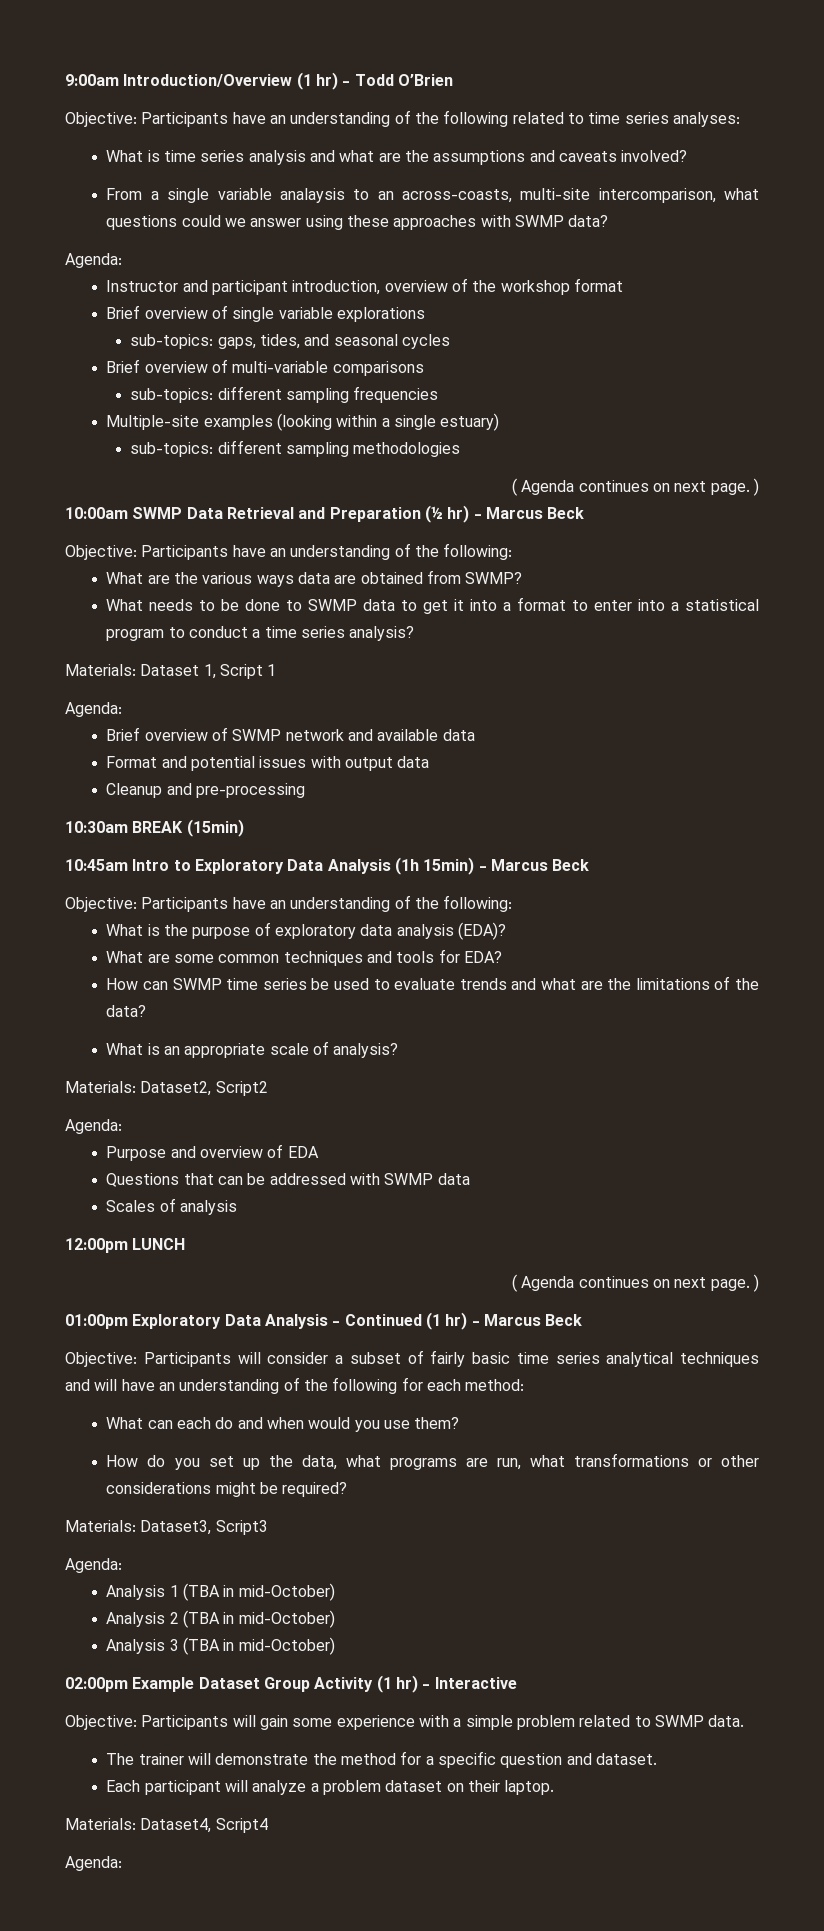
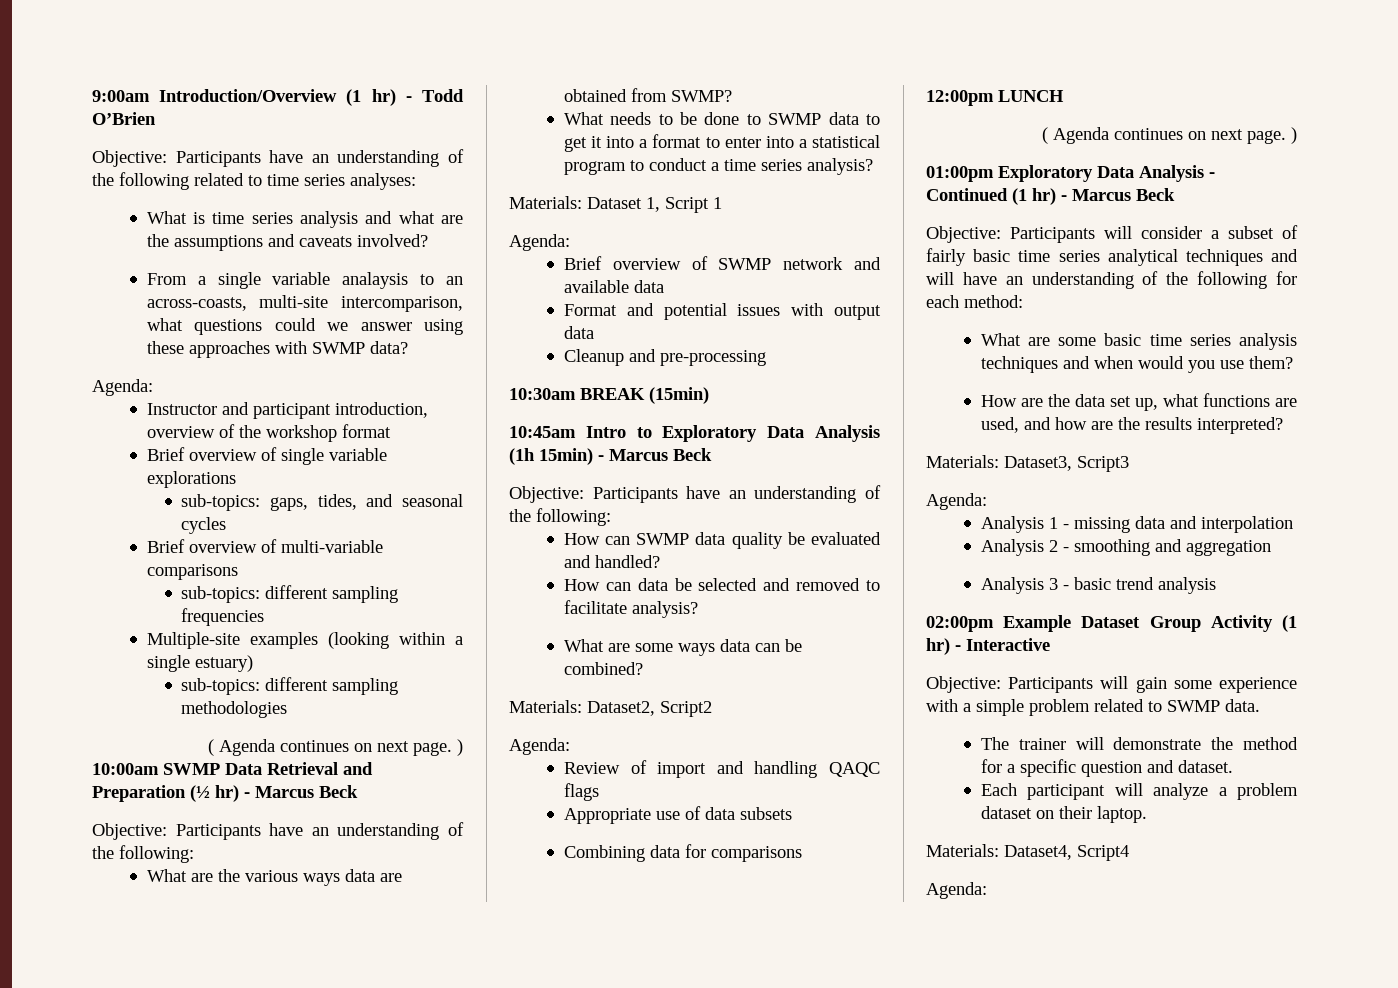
[106,922,506,940] [106,949,502,966] [106,976,759,990] [106,1005,147,1017] [106,1041,399,1058] [65,1081,268,1096] [65,1119,122,1134] [106,1144,319,1161] [106,1173,470,1187] [106,1198,238,1215] What is the purpose of exploratory data analysis (EDA)? // What are some common techniques and tools for EDA? // How can SWMP time series be used to evaluate trends and what are the limitations of the data? // What is an appropriate scale of analysis? // Materials: Dataset2, Script2 // Agenda: // Purpose and overview of EDA // Questions that can be addressed with SWMP data // Scales of analysis -> [563,532,881,549] [563,555,660,568] [563,578,880,591] [563,600,698,618] [563,639,802,656] [563,662,643,675] [509,700,712,717] [509,738,570,755] [563,760,880,778] [563,783,599,801] [563,806,792,824] [563,844,802,862] How can SWMP data quality be evaluated and handled? // How can data be selected and removed to facilitate analysis? // What are some ways data can be combined? // Materials: Dataset2, Script2 // Agenda: // Review of import and handling QAQC flags // Appropriate use of data subsets // Combining data for comparisons
[147,1417,234,1429] can each do -> [1028,333,1297,350] [980,356,1058,373] are some basic time series analysis techniques
[147,1453,759,1470] [106,1482,348,1497] do you set up the data, what programs are run, what transformations or other considerations might be required? -> [1020,393,1297,411] [980,417,1283,434] are the data set up, what functions are used, and how are the results interpreted?
[183,1583,335,1601] [106,1610,335,1628] [106,1637,335,1655] (TBA in mid-October) // Analysis 2 (TBA in mid-October) // Analysis 3 (TBA in mid-October) -> [1062,516,1293,533] [980,539,1271,556] [980,577,1216,594] - missing data and interpolation // Analysis 2 - smoothing and aggregation // Analysis 3 - basic trend analysis

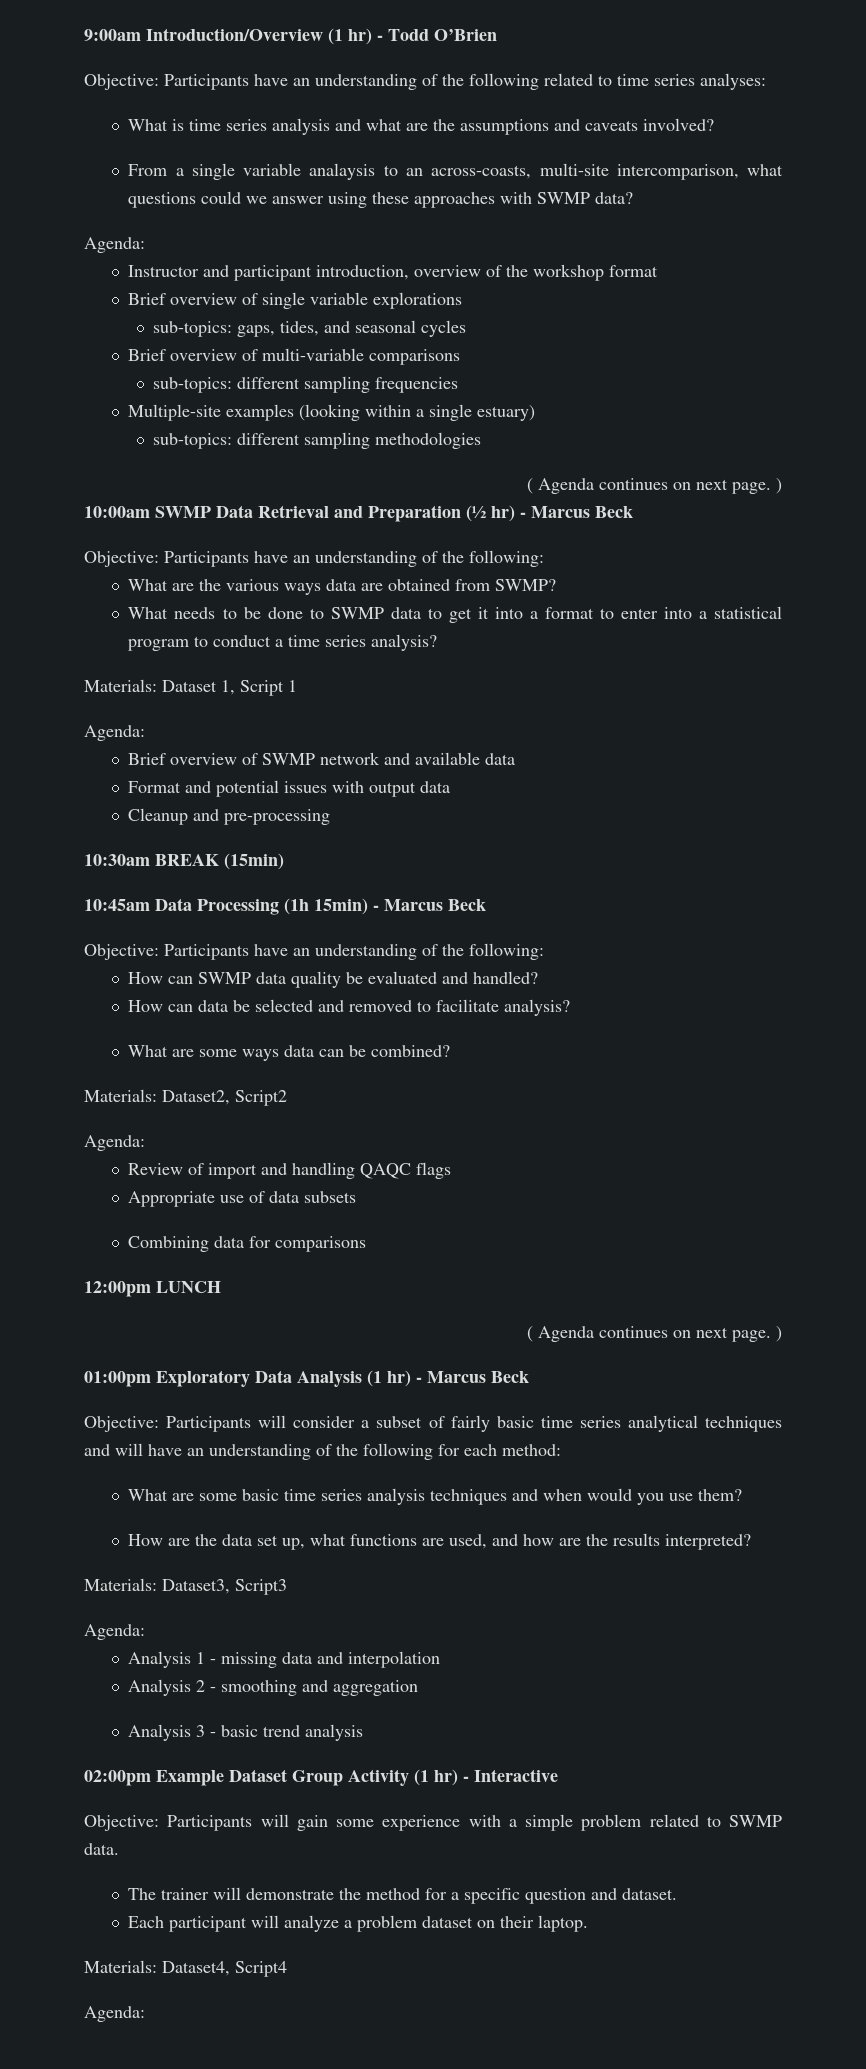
[585,425,880,442] Intro to Exploratory Data Analysis -> [155,898,279,915] Data Processing
[1209,172,1215,178] [926,188,1008,201] - Continued -> (362, 1379) none

